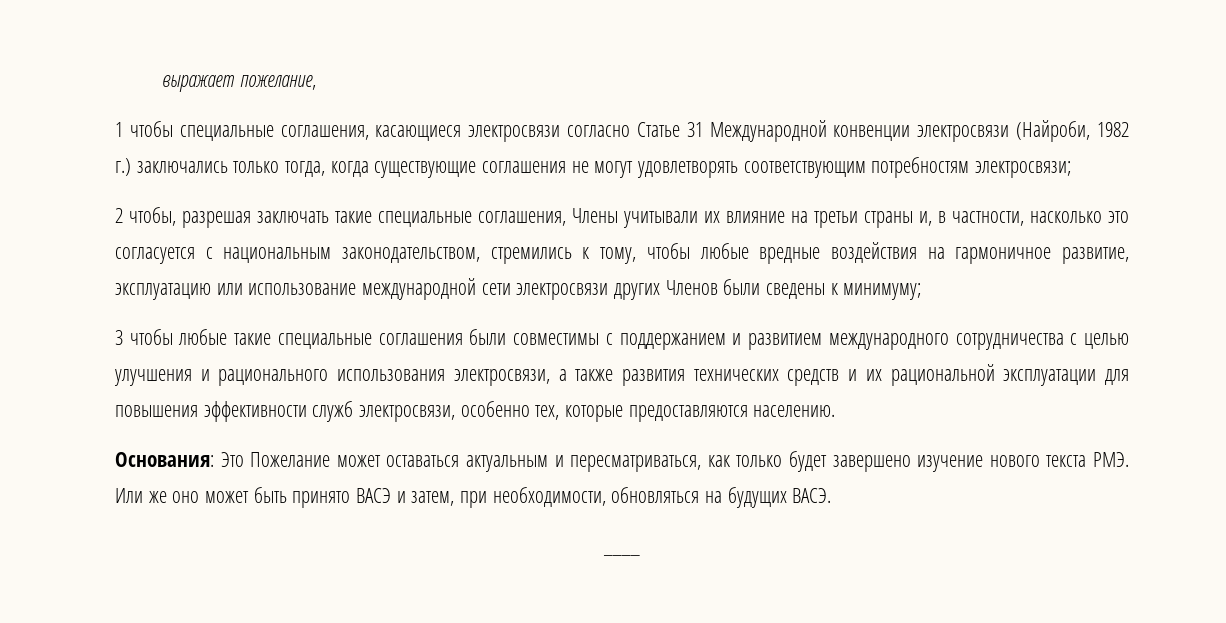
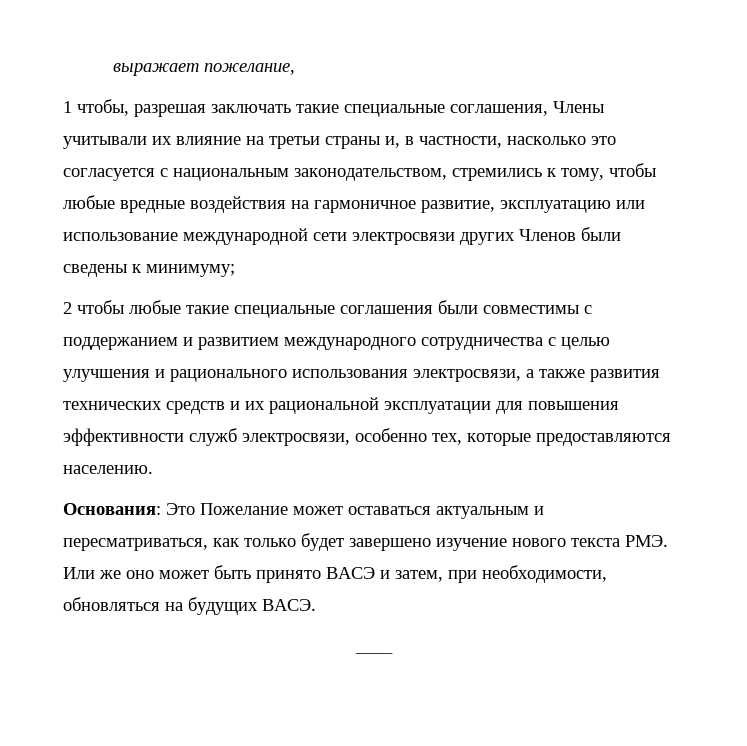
[129,120,1129,142] [115,157,1072,178] [115,208,123,223] чтобы специальные соглашения, касающиеся электросвязи согласно Статье 31 Международной конвенции электросвязи (Найроби, 1982 г.) заключались только тогда, когда существующие соглашения не могут удовлетворять соответствующим потребностям электросвязи; // 2 -> (72, 107) none
[115,330,123,345] 3 -> [63,302,72,314] 2

